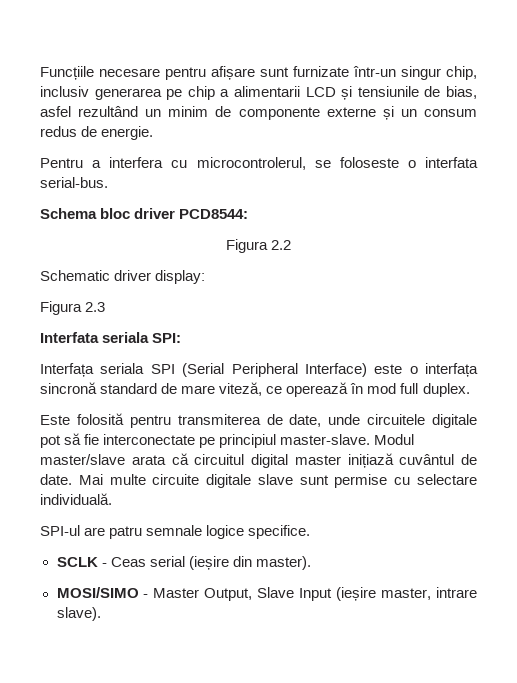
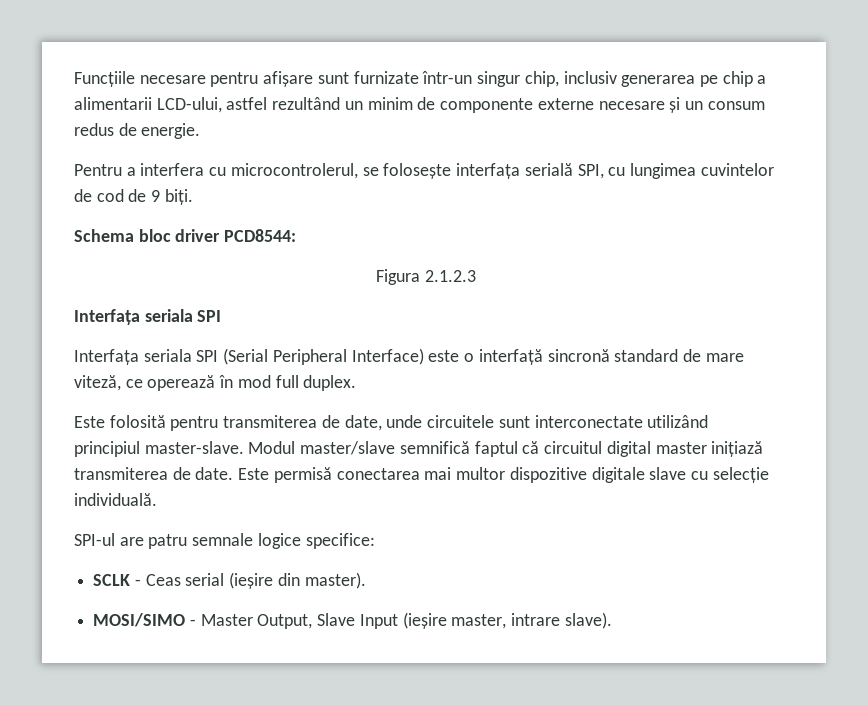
[305,86,478,100] [40,106,71,117] LCD și tensiunile de bias, asfel -> [156,97,268,113] LCD-ului, astfel
(376, 112) none -> [598,101,665,110] necesare
[339,157,478,168] [40,177,108,188] foloseste o interfata serial-bus. -> [383,163,774,179] [74,189,193,205] folosește interfața serială SPI, cu lungimea cuvintelor de cod de 9 biți.
[271,240,292,250] [40,270,206,284] [40,301,106,315] [40,332,182,343] 2.2 // Schematic driver display: // Figura 2.3 // Interfata seriala SPI: -> [424,270,476,282] [74,309,222,325] 2.1.2.3 // Interfața seriala SPI
[425,363,478,377] interfața -> [478,349,543,365] interfață
[432,414,477,428] [40,433,216,448] digitale pot să fie interconectate pe -> [498,415,709,428] sunt interconectate utilizând
[131,455,166,465] arata -> [399,441,518,457] semnifică faptul
[399,454,455,465] cuvântul -> [74,467,168,480] transmiterea
[78,474,477,488] Mai multe circuite digitale slave sunt permise cu selectare -> [238,467,769,483] Este permisă conectarea mai multor dispozitive digitale slave cu selecție
[248,525,311,539] specifice. -> [305,533,375,549] specifice:

